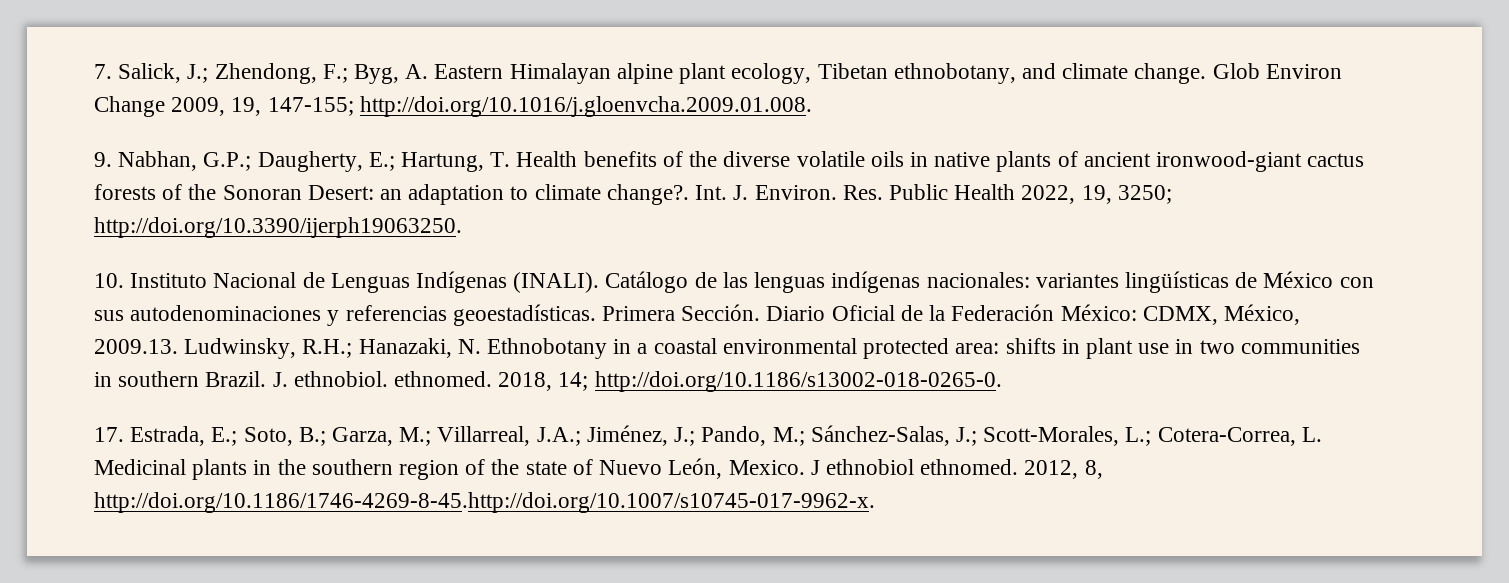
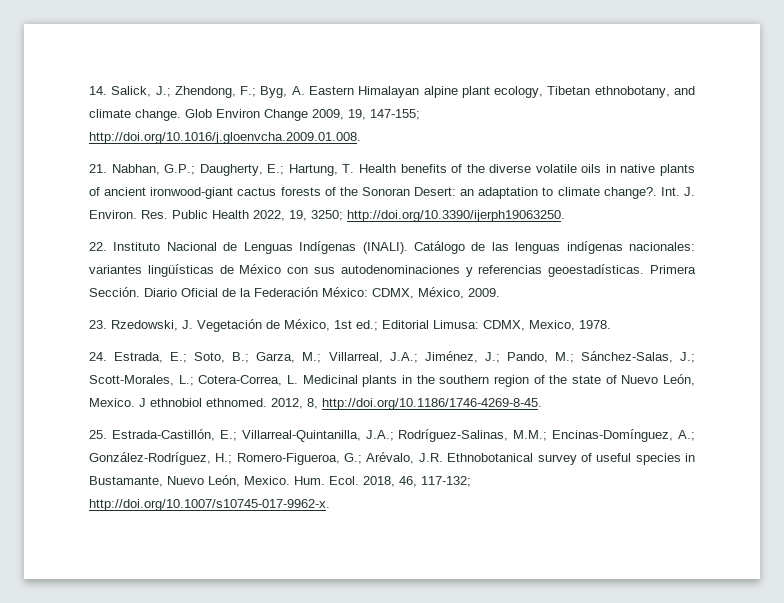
[94,64,112,79] 7. -> [89,86,107,95] 14.
[94,152,112,167] 9. -> [89,164,107,173] 21.
[94,273,124,288] 10. -> [89,242,107,251] 22.
[94,338,1360,359] [94,371,1002,392] [94,427,124,442] 2009.13. Ludwinsky, R.H.; Hanazaki, N. Ethnobotany in a coastal environmental protected area: shifts in plant use in two communities in southern Brazil. J. ethnobiol. ethnomed. 2018, 14; http://doi.org/10.1186/s13002-018-0265-0. // 17. -> [468,288,500,297] [89,319,611,332] [89,352,107,361] 2009. // 23. Rzedowski, J. Vegetación de México, 1st ed.; Editorial Limusa: CDMX, Mexico, 1978. // 24.
[94,492,875,513] http://doi.org/10.1186/1746-4269-8-45.http://doi.org/10.1007/s10745-017-9962-x. -> [322,398,542,410] [89,429,695,442] [89,452,696,465] [89,475,471,487] [89,499,330,511] http://doi.org/10.1186/1746-4269-8-45. // 25. Estrada-Castillón, E.; Villarreal-Quintanilla, J.A.; Rodríguez-Salinas, M.M.; Encinas-Domínguez, A.; González-Rodríguez, H.; Romero-Figueroa, G.; Arévalo, J.R. Ethnobotanical survey of useful species in Bustamante, Nuevo León, Mexico. Hum. Ecol. 2018, 46, 117-132; http://doi.org/10.1007/s10745-017-9962-x.

